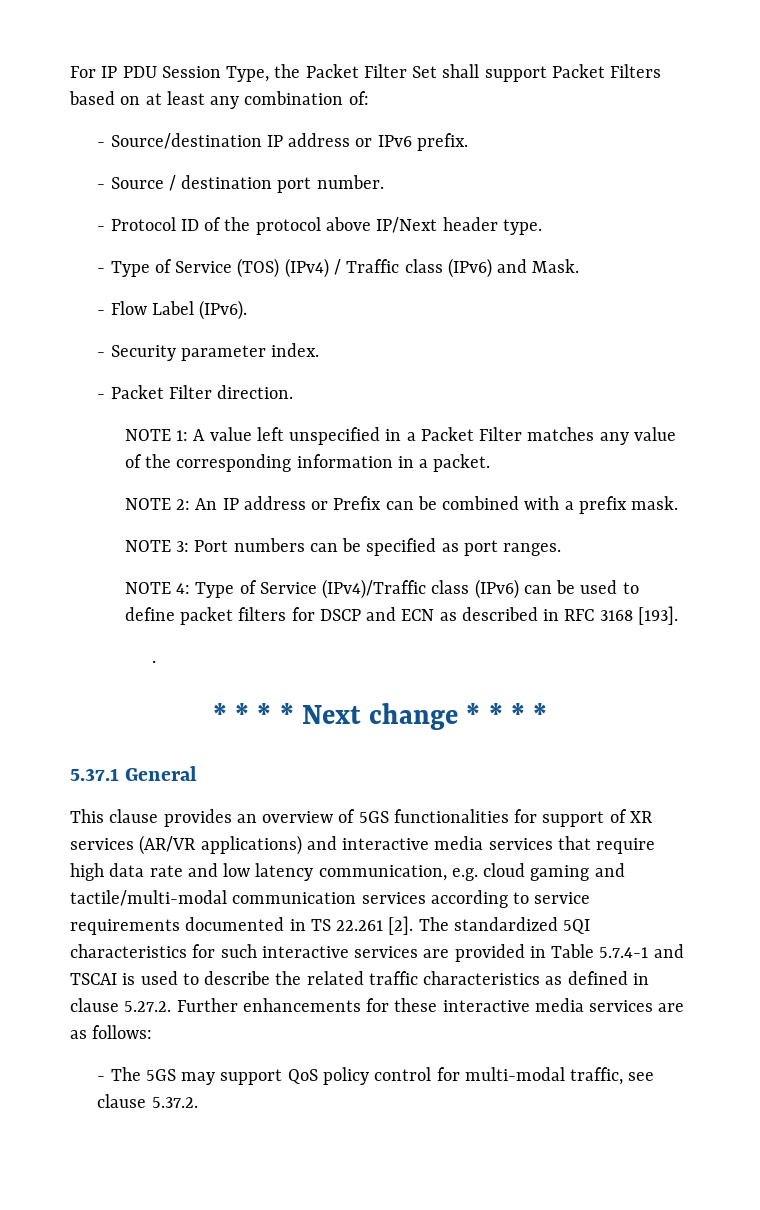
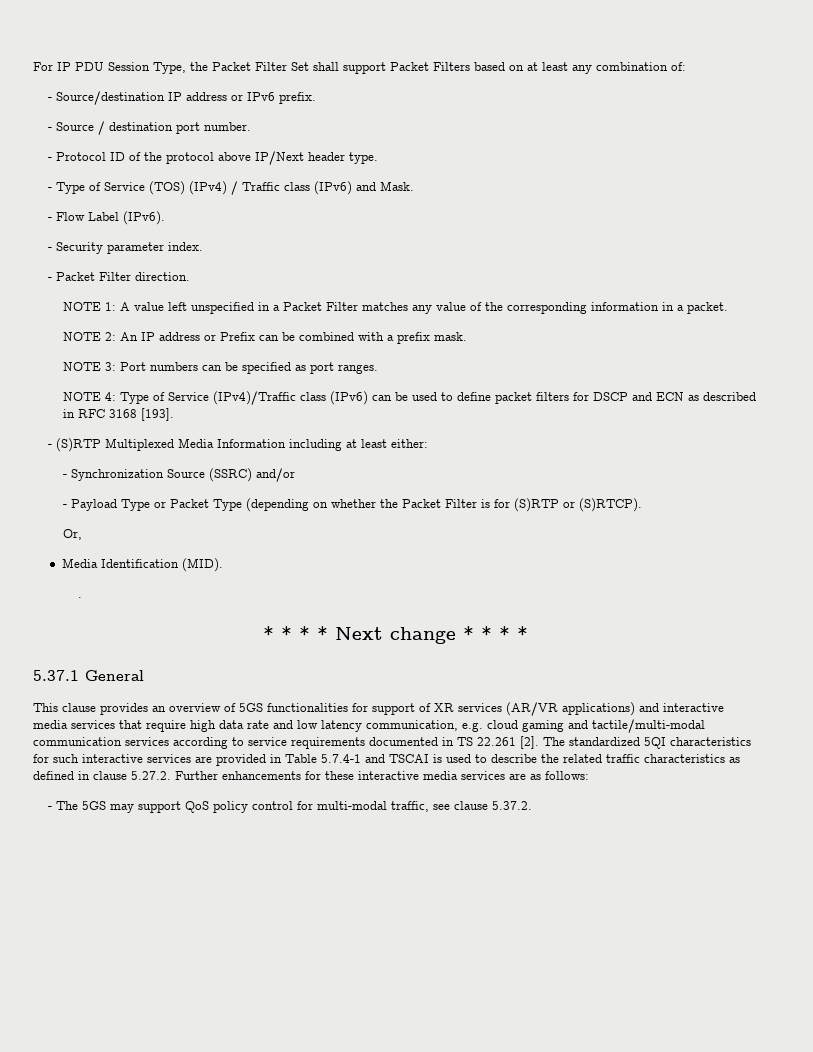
(678, 615) none -> [47,438,428,452] [62,468,295,482] [62,498,642,512] [62,529,82,540] [62,558,224,572] // - (S)RTP Multiplexed Media Information including at least either: // - Synchronization Source (SSRC) and/or // - Payload Type or Packet Type (depending on whether the Packet Filter is for (S)RTP or (S)RTCP). // Or, // Media Identification (MID).

